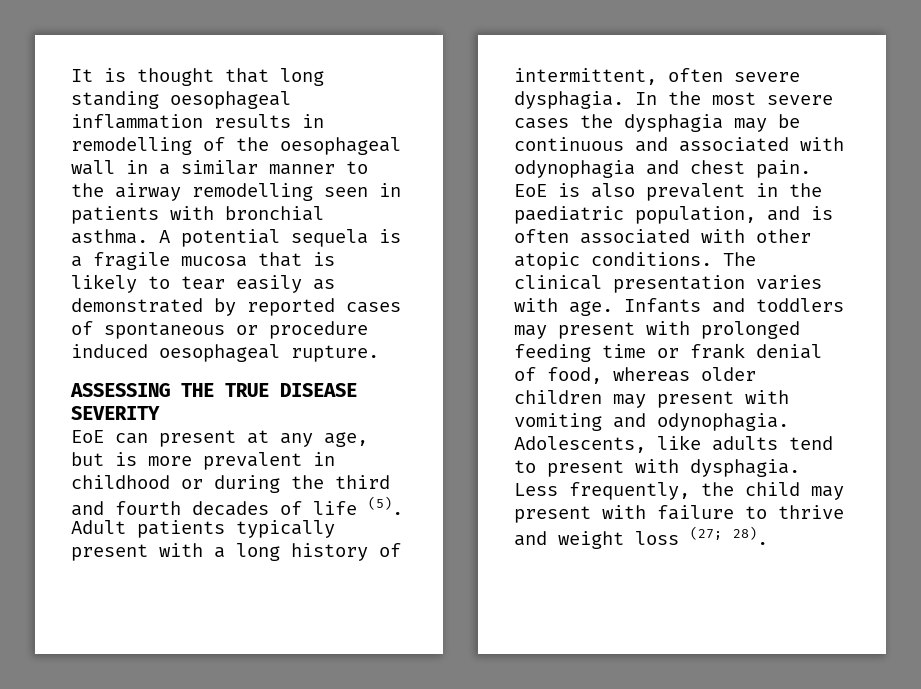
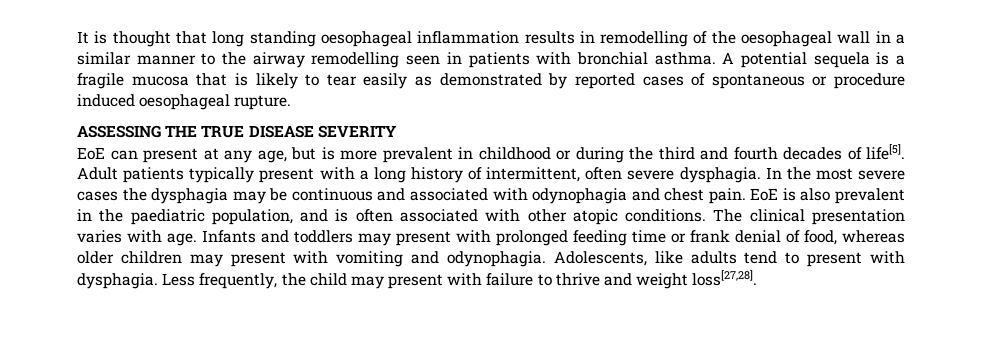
[313,496,403,515] life (5). -> [866,144,905,160] life[5].
[635,526,768,545] loss (27; 28). -> [692,270,758,286] loss[27,28].

